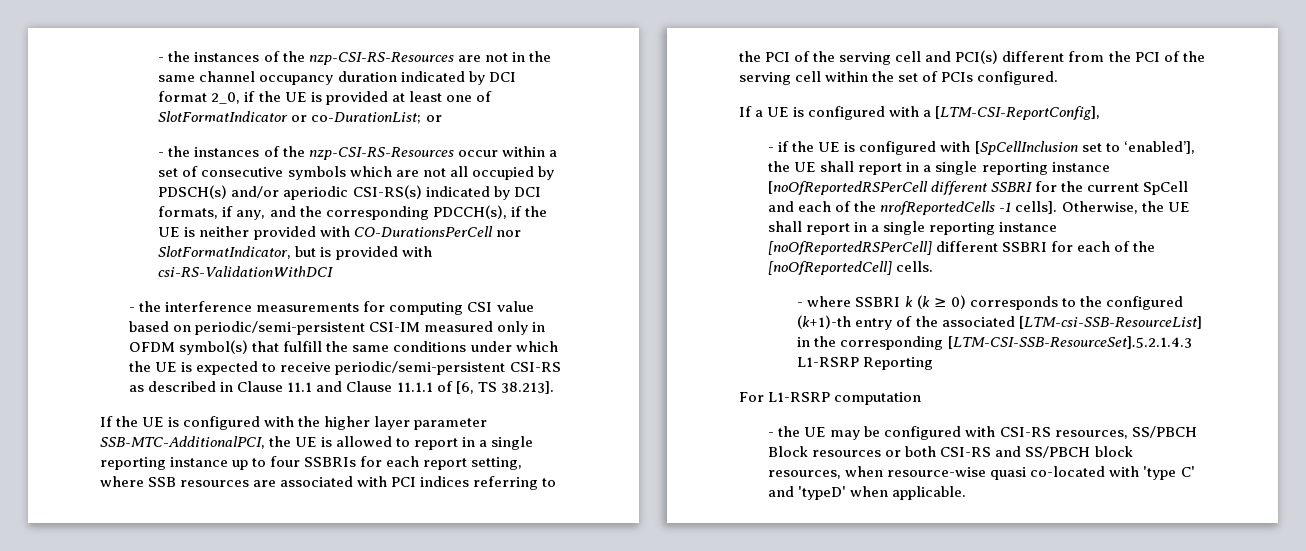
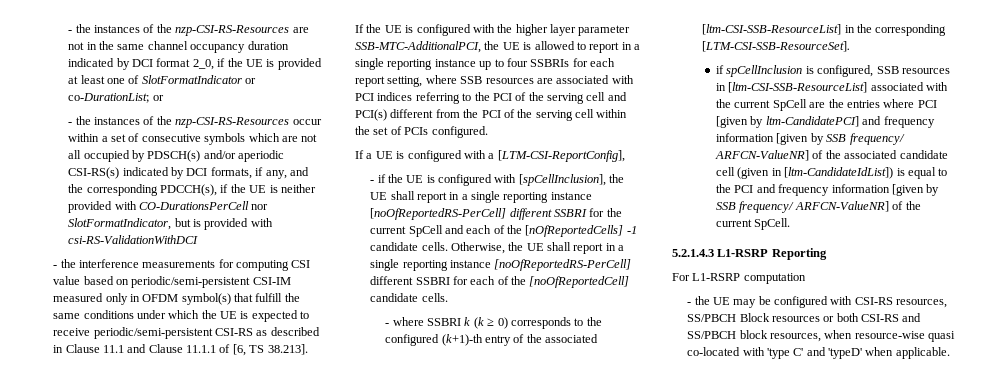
[974,141,1195,155] [768,161,1110,175] [768,181,929,195] [SpCellInclusion set to ‘enabled’], the UE shall report in a single reporting instance [noOfReportedRSPerCell -> [518,174,625,186] [370,191,592,203] [370,208,507,220] [spCellInclusion], the UE shall report in a single reporting instance [noOfReportedRS-PerCell]
[880,201,1058,215] nrofReportedCells -1 cells]. -> [525,225,637,237] [370,242,448,251] [nOfReportedCells] -1 candidate cells.
[768,241,933,255] [noOfReportedRSPerCell] -> [494,259,632,271] [noOfReportedRS-PerCell]
(893, 268) none -> [370,293,419,302] candidate
[1018,316,1202,329] [LTM-csi-SSB-ResourceList] -> [702,24,842,35] [ltm-CSI-SSB-ResourceList]
[947,336,1192,349] [LTM-CSI-SSB-ResourceSet].5.2.1.4.3 -> [702,41,851,52] [716,65,950,77] [716,82,949,93] [716,99,937,111] [716,116,935,128] [716,133,905,145] [715,150,948,161] [716,167,948,179] [716,184,940,196] [716,201,921,213] [716,218,791,230] [672,249,714,257] [LTM-CSI-SSB-ResourceSet]. // if spCellInclusion is configured, SSB resources in [ltm-CSI-SSB-ResourceList] associated with the current SpCell are the entries where PCI [given by ltm-CandidatePCI] and frequency information [given by SSB frequency/ ARFCN-ValueNR] of the associated candidate cell (given in [ltm-CandidateIdList]) is equal to the PCI and frequency information [given by SSB frequency/ ARFCN-ValueNR] of the current SpCell. // 5.2.1.4.3

